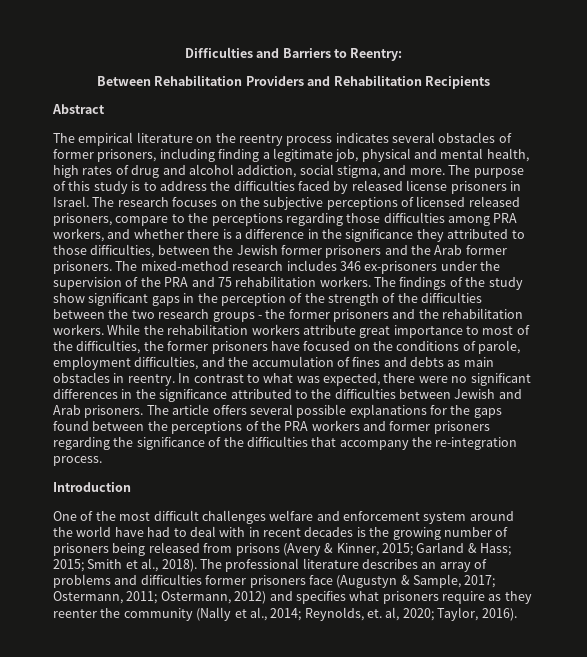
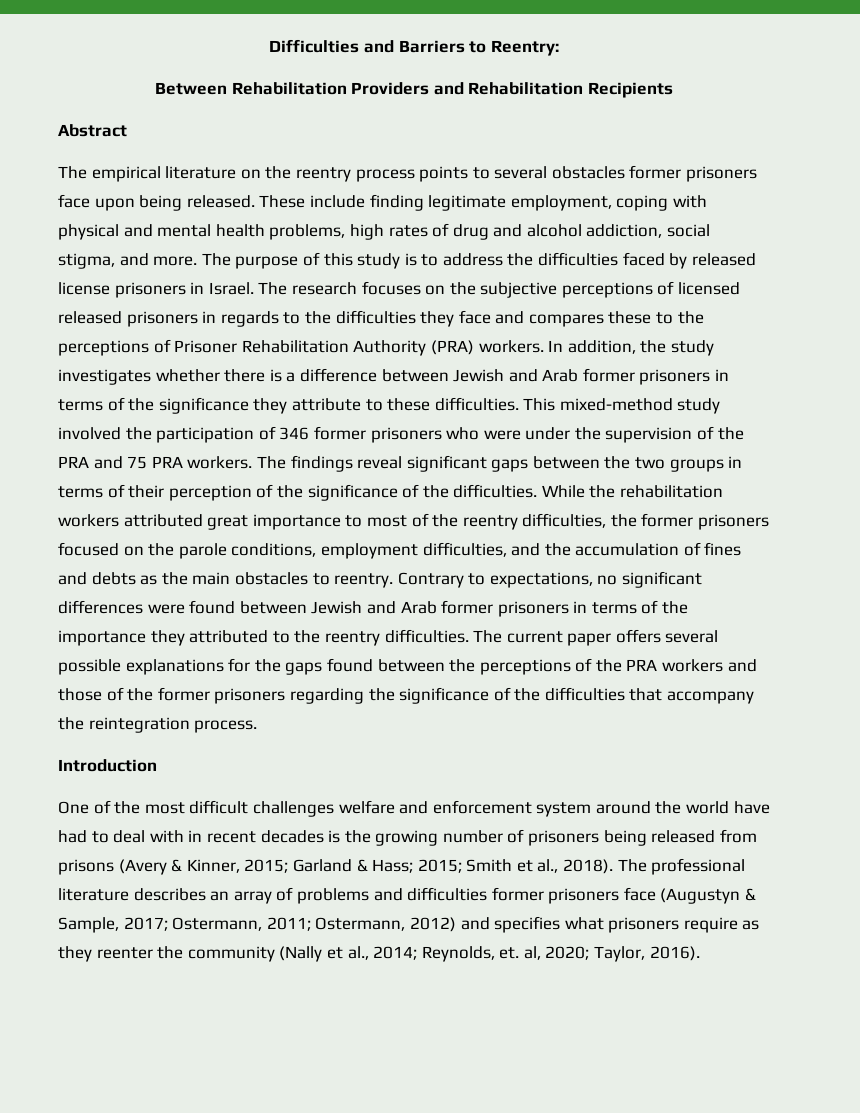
[335,132,512,143] [53,148,359,162] indicates several obstacles of former prisoners, including finding a legitimate job, -> [419,165,758,182] [58,194,707,211] points to several obstacles former prisoners face upon being released. These include finding legitimate employment, coping with
[486,148,529,162] health, -> [215,224,346,240] health problems,
[53,212,518,226] [53,228,131,242] prisoners, compare to the perceptions regarding those difficulties among PRA workers, and -> [126,310,704,327] [58,339,714,356] [58,369,151,385] prisoners in regards to the difficulties they face and compares these to the perceptions of Prisoner Rehabilitation Authority (PRA) workers. In addition, the study investigates
[307,229,525,242] [53,244,507,258] [53,260,438,274] in the significance they attributed to those difficulties, between the Jewish former prisoners and the Arab former prisoners. The mixed-method research includes 346 ex-prisoners -> [381,368,730,385] [58,397,721,414] [58,426,521,443] between Jewish and Arab former prisoners in terms of the significance they attribute to these difficulties. This mixed-method study involved the participation of 346 former prisoners who were
[235,276,317,287] rehabilitation -> [151,456,183,468] PRA
[449,277,523,290] [53,293,218,306] of the study show significant gaps in the -> [357,455,743,472] [58,484,165,498] reveal significant gaps between the two groups in terms of their
[328,292,483,306] [53,308,524,322] [53,324,104,335] strength of the difficulties between the two research groups - the former prisoners and the rehabilitation workers. -> [307,484,538,501] significance of the difficulties.
[302,325,356,335] attribute -> [123,514,203,527] attributed
(73, 346) none -> [462,515,518,530] reentry
[270,341,300,351] have -> (770, 522) none
[396,340,521,354] conditions of parole, -> [178,543,317,559] parole conditions,
(461, 363) none -> [161,572,188,585] the
[113,373,531,386] [53,388,522,402] [53,404,210,418] in reentry. In contrast to what was expected, there were no significant differences in the significance attributed to the difficulties between Jewish and Arab prisoners. The article -> [312,571,703,588] [58,600,689,617] [58,629,612,646] to reentry. Contrary to expectations, no significant differences were found between Jewish and Arab former prisoners in terms of the importance they attributed to the reentry difficulties. The current paper
(386, 426) none -> [58,687,154,701] those of the
[435,437,518,450] re-integration -> [88,717,190,733] reintegration

